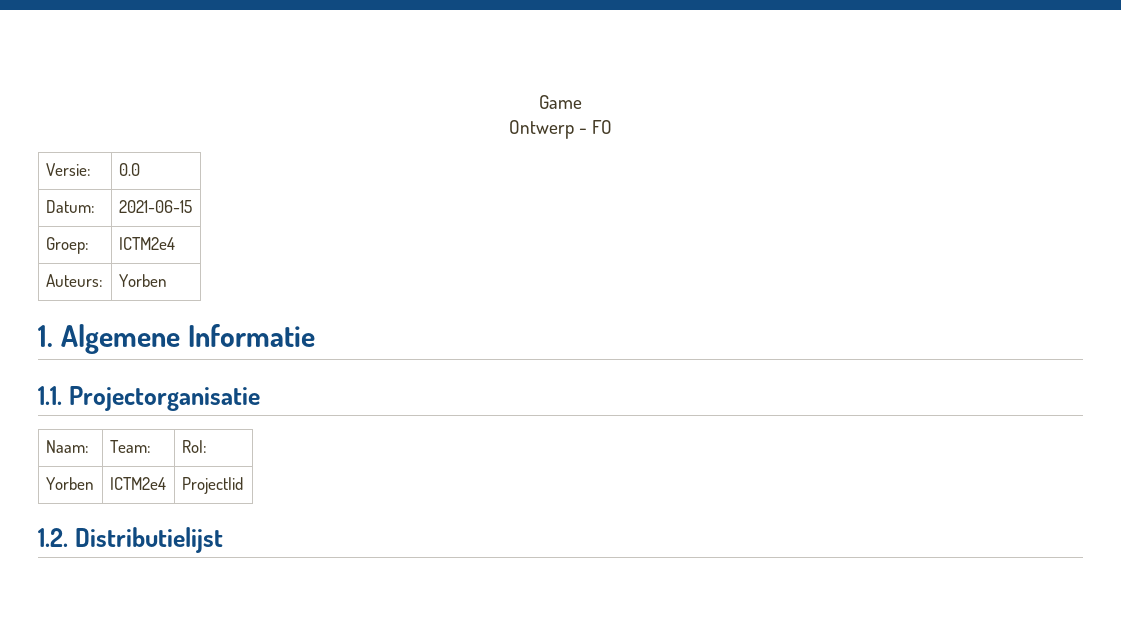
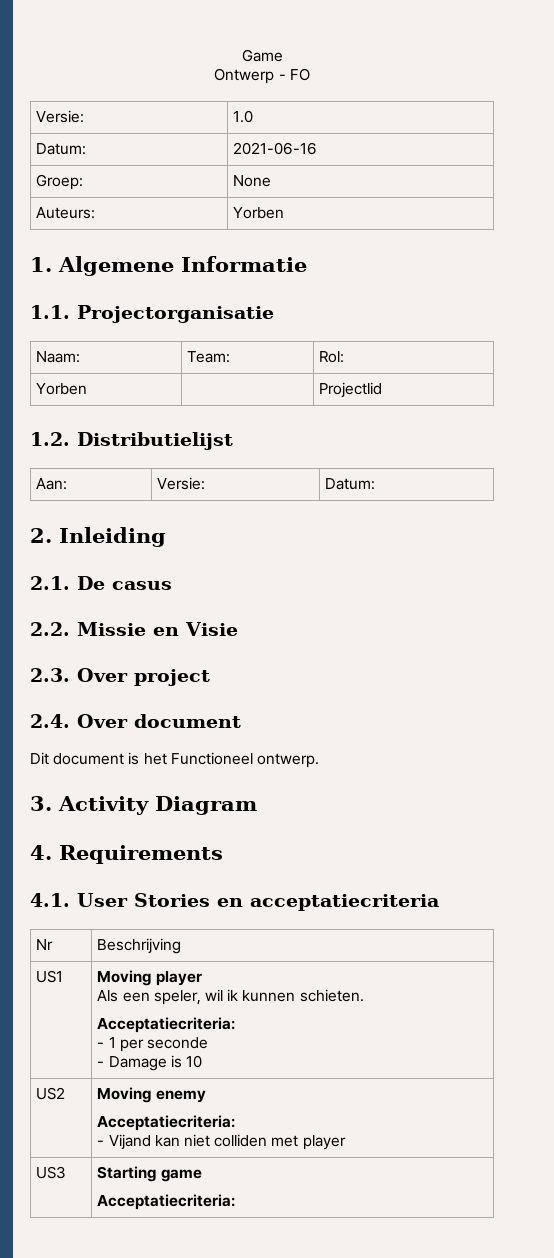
[118,163,140,176] 0.0 -> [233,110,254,123] 1.0
[118,200,192,213] 2021-06-15 -> [233,142,318,155] 2021-06-16
[118,237,175,250] | ICTM2e4 -> [233,175,272,187] | None
[109,477,166,490] ICTM2e4 -> (88, 389) none
(223, 540) none -> [36,478,68,490] [157,477,206,490] [325,478,376,490] [30,527,166,547] [30,576,172,590] [30,622,238,636] [30,668,210,686] [30,714,241,728] [30,752,319,768] [30,796,257,815] [30,845,223,864] [30,893,439,911] [36,939,54,950] [97,938,182,954] [36,970,64,983] [97,970,202,986] [97,989,364,1005] [97,1017,236,1033] [97,1037,208,1052] [97,1055,202,1071] [36,1087,66,1100] [97,1087,206,1103] [97,1115,236,1131] [97,1134,346,1150] [36,1166,67,1179] [97,1166,202,1182] [97,1194,236,1210] // Aan: | Versie: | Datum: // 2. Inleiding // 2.1. De casus // 2.2. Missie en Visie // 2.3. Over project // 2.4. Over document // Dit document is het Functioneel ontwerp. // 3. Activity Diagram // 4. Requirements // 4.1. User Stories en acceptatiecriteria // Nr | Beschrijving // US1 | Moving player // Als een speler, wil ik kunnen schieten. // Acceptatiecriteria: // - 1 per seconde // - Damage is 10 // US2 | Moving enemy // Acceptatiecriteria: // - Vijand kan niet colliden met player // US3 | Starting game // Acceptatiecriteria:

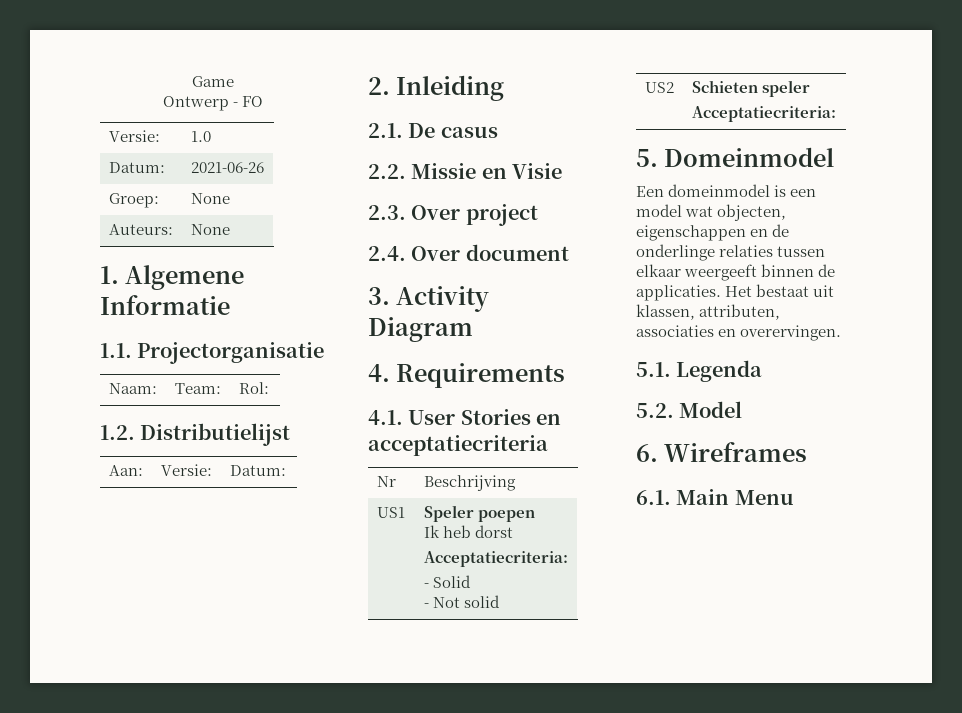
[233,142,318,155] 2021-06-16 -> [190,162,264,173] 2021-06-26
[233,207,285,219] | Yorben -> [190,224,230,235] | None
[36,383,88,395] [319,382,383,398] // Yorben | | Projectlid -> (269, 388) none
[30,752,319,768] // Dit document is het Functioneel ontwerp. -> (569, 252) none
[97,970,202,986] [97,989,364,1005] [97,1017,236,1033] [97,1037,208,1052] [97,1055,202,1071] Moving player // Als een speler, wil ik kunnen schieten. // Acceptatiecriteria: // - 1 per seconde // - Damage is 10 -> [423,505,535,522] [423,525,513,538] [423,551,568,567] [423,575,471,588] [423,595,500,608] Speler poepen // Ik heb dorst // Acceptatiecriteria: // - Solid // - Not solid
[97,1087,206,1103] [97,1115,236,1131] [97,1134,346,1150] [36,1166,67,1179] [97,1166,202,1182] [97,1194,236,1210] Moving enemy // Acceptatiecriteria: // - Vijand kan niet colliden met player // US3 | Starting game // Acceptatiecriteria: -> [691,80,810,97] [691,106,836,122] [636,147,835,167] [636,184,817,197] [636,204,787,221] [636,224,790,241] [636,244,826,261] [636,264,836,281] [636,284,835,301] [636,304,781,320] [636,325,842,341] [636,360,763,382] [636,401,743,418] [636,442,808,462] [636,489,794,505] Schieten speler // Acceptatiecriteria: // 5. Domeinmodel // Een domeinmodel is een model wat objecten, eigenschappen en de onderlinge relaties tussen elkaar weergeeft binnen de applicaties. Het bestaat uit klassen, attributen, associaties en overervingen. // 5.1. Legenda // 5.2. Model // 6. Wireframes // 6.1. Main Menu

